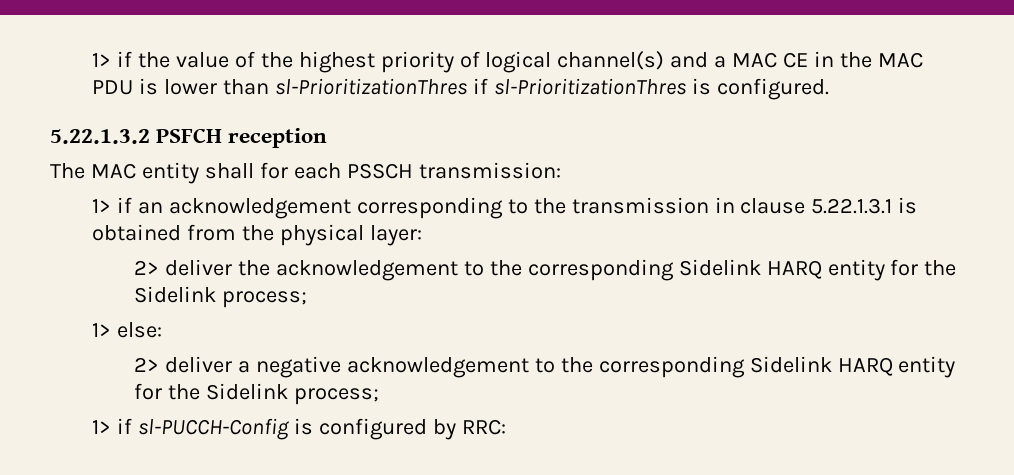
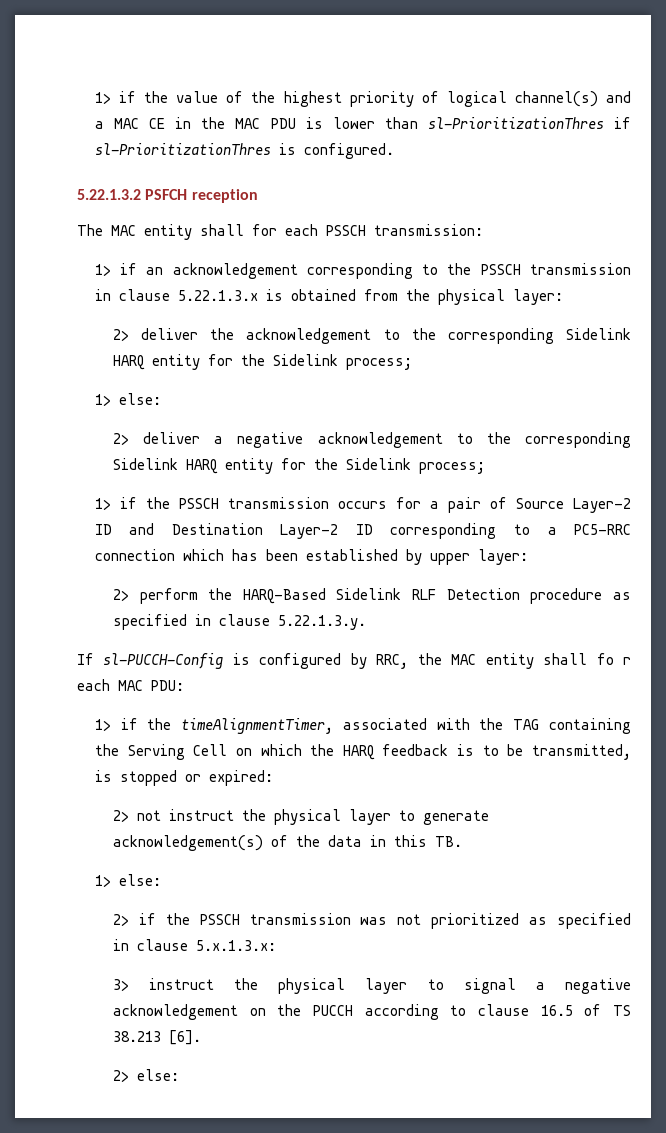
(566, 206) none -> [480,264,521,275] PSSCH
[811,198,893,214] 5.22.1.3.1 -> [177,290,258,301] 5.22.1.3.x
[137,418,506,440] sl-PUCCH-Config is configured by RRC: -> [145,497,631,513] [94,523,631,539] [94,549,528,565] [112,588,631,604] [112,614,366,630] [77,653,631,669] [77,679,184,691] [94,718,631,734] [94,744,632,760] [94,770,273,786] [112,809,489,825] [112,835,462,851] [94,874,161,887] [112,913,631,929] [112,939,276,951] [112,978,631,994] [112,1004,631,1020] [112,1030,201,1045] [112,1069,179,1082] the PSSCH transmission occurs for a pair of Source Layer-2 ID and Destination Layer-2 ID corresponding to a PC5-RRC connection which has been established by upper layer: // 2> perform the HARQ-Based Sidelink RLF Detection procedure as specified in clause 5.22.1.3.y. // If sl-PUCCH-Config is configured by RRC, the MAC entity shall fo r each MAC PDU: // 1> if the timeAlignmentTimer, associated with the TAG containing the Serving Cell on which the HARQ feedback is to be transmitted, is stopped or expired: // 2> not instruct the physical layer to generate acknowledgement(s) of the data in this TB. // 1> else: // 2> if the PSSCH transmission was not prioritized as specified in clause 5.x.1.3.x: // 3> instruct the physical layer to signal a negative acknowledgement on the PUCCH according to clause 16.5 of TS 38.213 [6]. // 2> else:

